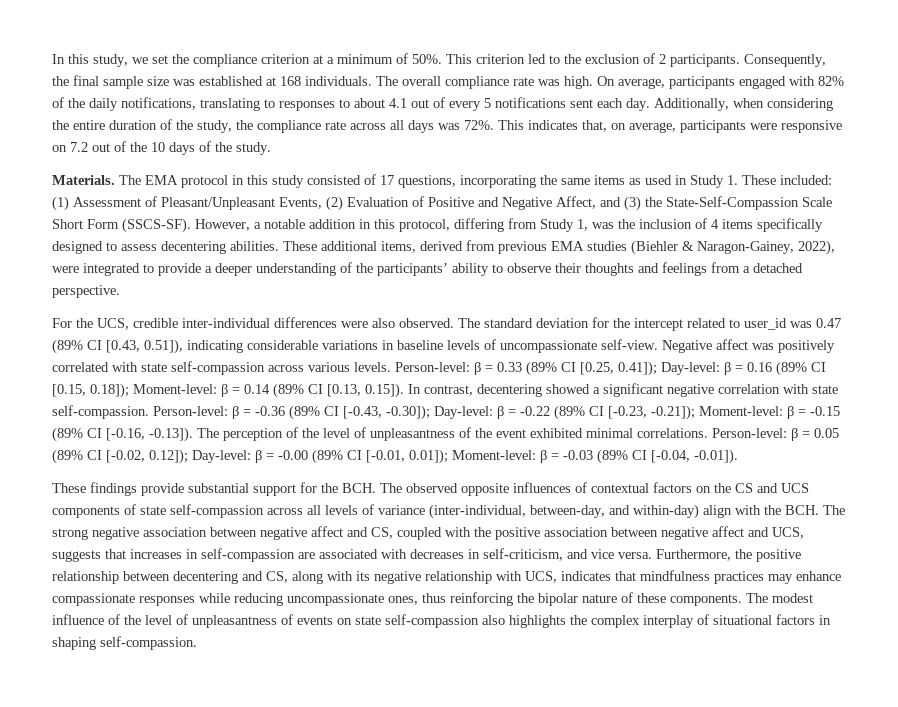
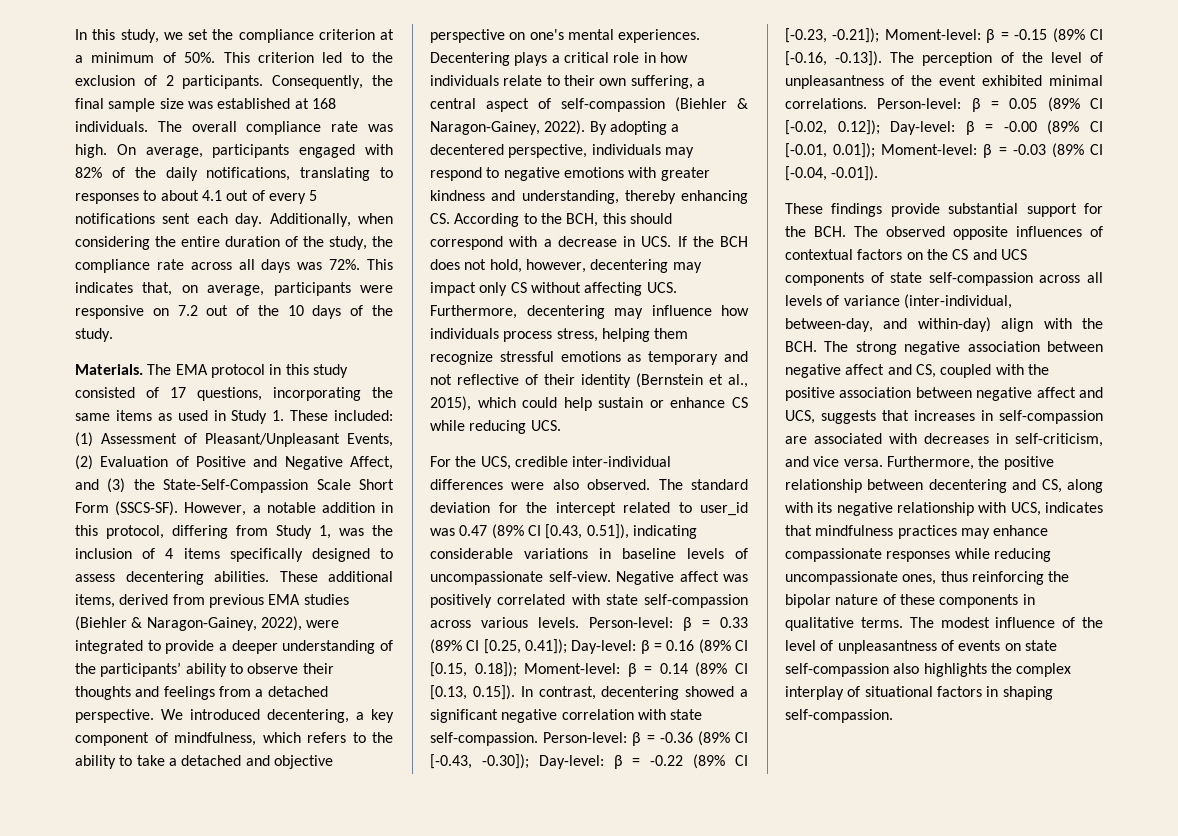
(120, 291) none -> [161,709,394,723] [75,732,393,746] [75,755,333,769] [430,29,701,43] [430,52,688,66] [430,75,705,89] [430,97,748,112] [430,120,680,135] [430,144,694,158] [430,167,710,181] [430,190,748,204] [430,213,672,227] [430,236,748,250] [430,259,702,273] [430,282,677,296] [430,305,749,319] [430,328,689,342] [430,351,748,365] [430,373,748,388] [430,396,748,411] [430,420,561,434] We introduced decentering, a key component of mindfulness, which refers to the ability to take a detached and objective perspective on one's mental experiences. Decentering plays a critical role in how individuals relate to their own suffering, a central aspect of self-compassion (Biehler & Naragon-Gainey, 2022). By adopting a decentered perspective, individuals may respond to negative emotions with greater kindness and understanding, thereby enhancing CS. According to the BCH, this should correspond with a decrease in UCS. If the BCH does not hold, however, decentering may impact only CS without affecting UCS. Furthermore, decentering may influence how individuals process stress, helping them recognize stressful emotions as temporary and not reflective of their identity (Bernstein et al., 2015), which could help sustain or enhance CS while reducing UCS.
[670,594,742,606] components. -> [939,594,1035,608] [785,617,903,631] components in qualitative terms.

